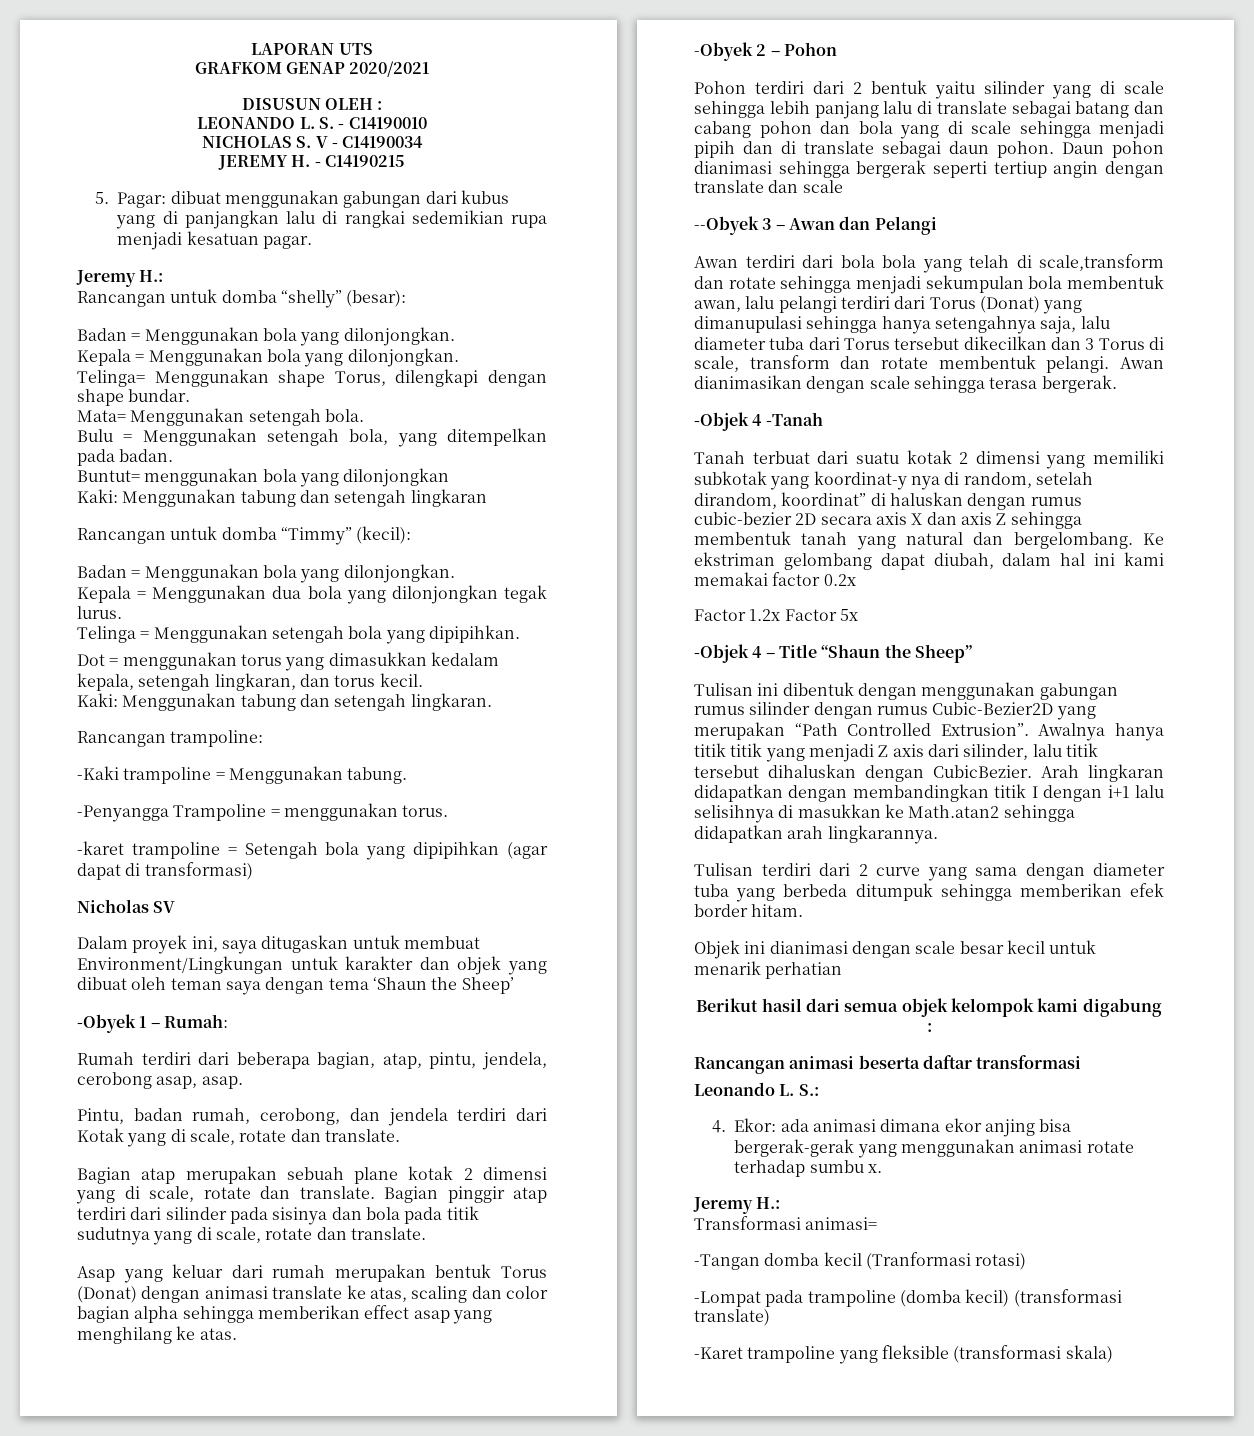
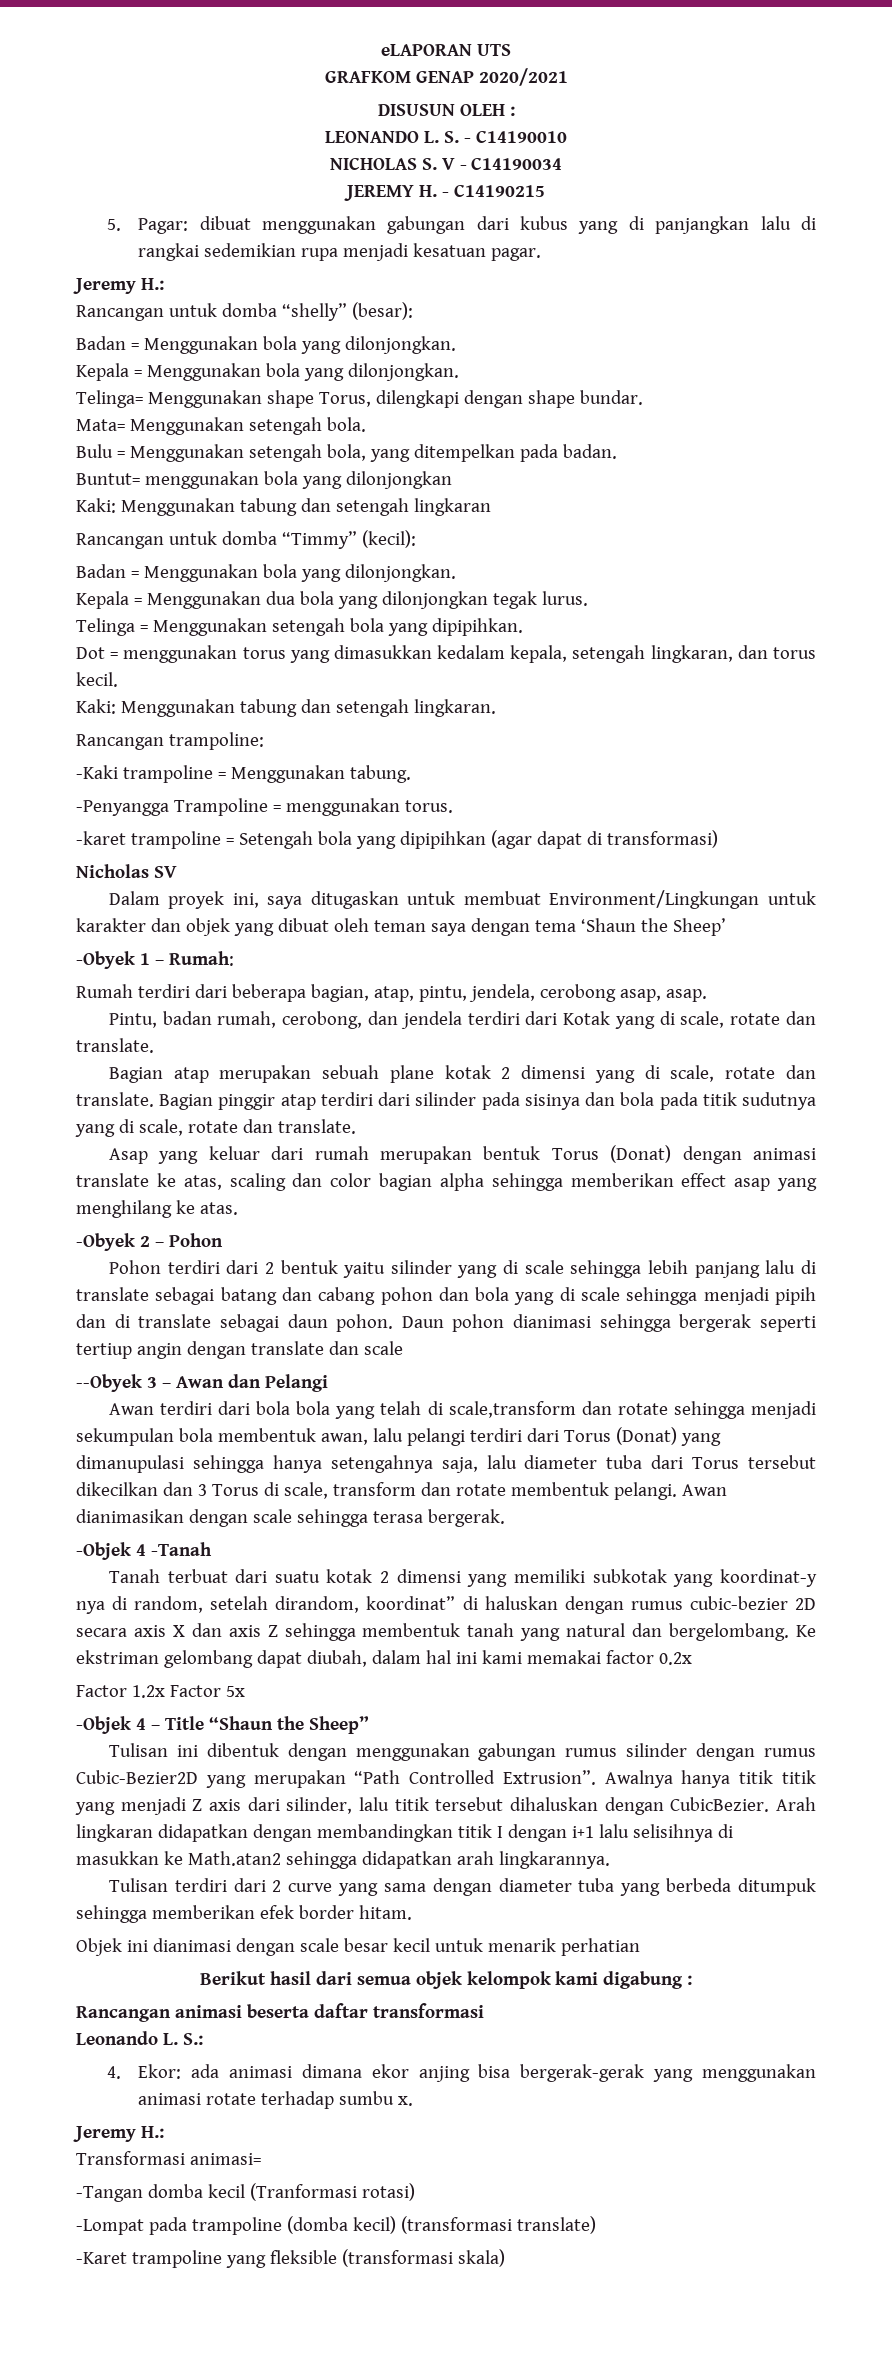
[251,43,335,55] LAPORAN -> [381,44,473,56] eLAPORAN

